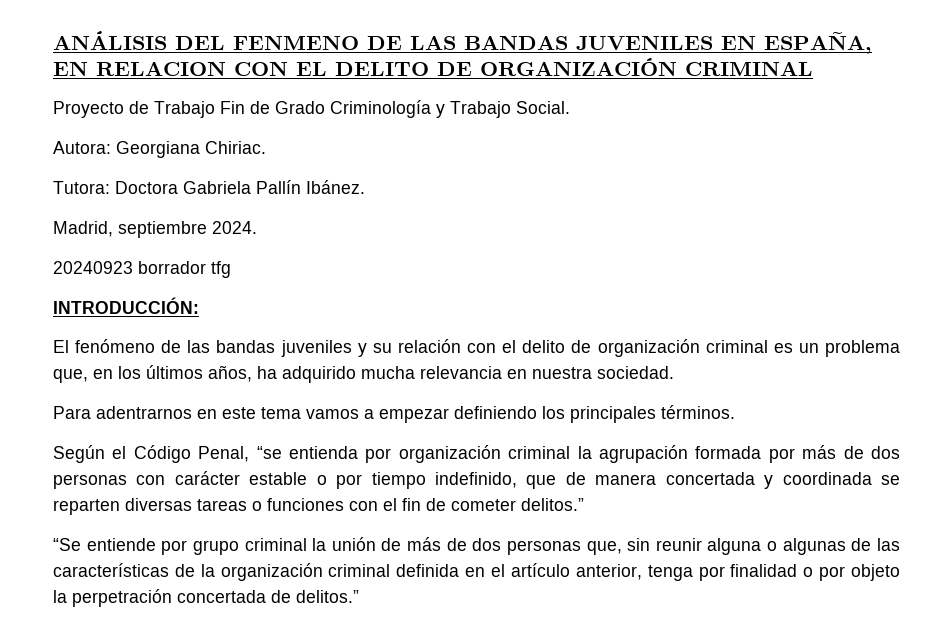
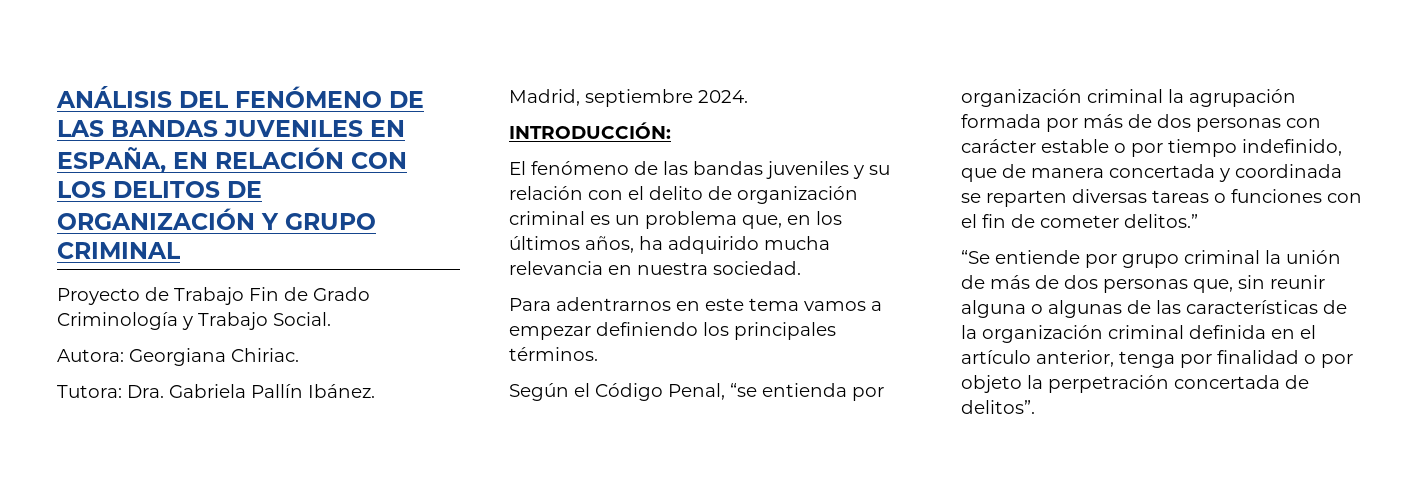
[233,35,359,50] FENMENO -> [235,86,382,108] FENÓMENO
[96,57,677,76] RELACION CON EL DELITO DE ORGANIZACIÓN -> [215,147,407,169] [57,181,262,198] [57,208,376,230] RELACIÓN CON LOS DELITOS DE ORGANIZACIÓN Y GRUPO
[115,181,178,194] Doctora -> [127,385,164,398] Dra.
[53,261,231,278] // 20240923 borrador tfg -> (748, 96) none
[296,590,359,603] delitos.” -> [961,400,1035,414] delitos”.

